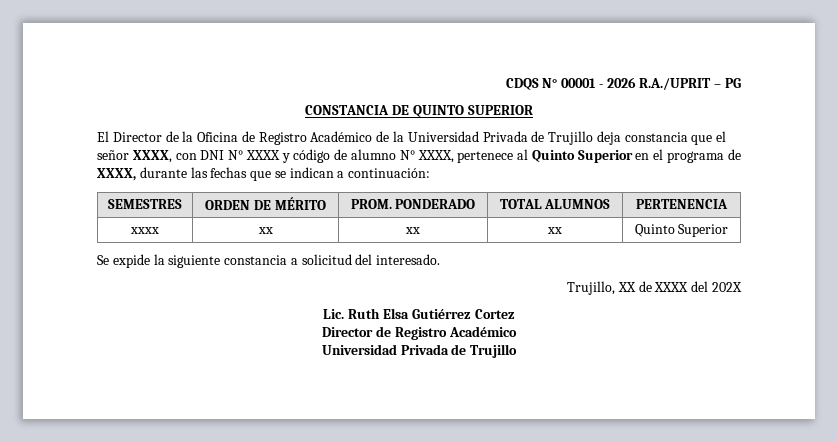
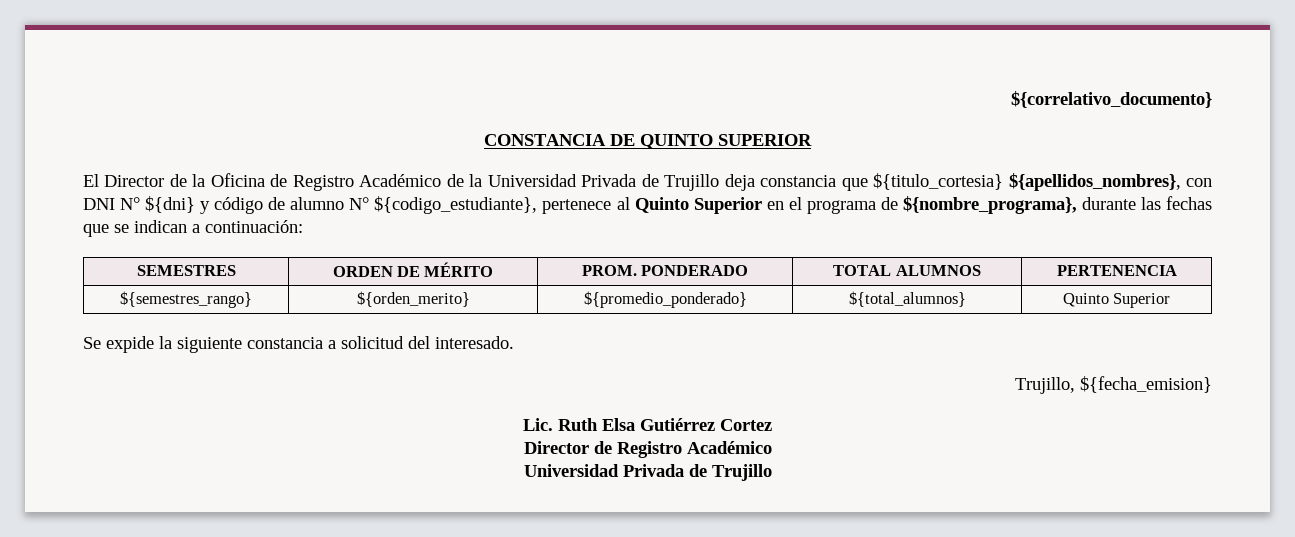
[505,77,741,90] CDQS N° 00001 - 2026 R.A./UPRIT – PG -> [1011,91,1212,108] ${correlativo_documento}
[716,131,727,142] [97,150,172,163] el señor XXXX, -> [873,173,1181,191] ${titulo_cortesia} ${apellidos_nombres},
[245,150,280,160] XXXX -> [145,196,196,213] ${dni}
[417,150,454,163] XXXX, -> [374,196,538,214] ${codigo_estudiante},
[97,168,136,181] XXXX, -> [902,196,1077,214] ${nombre_programa},
[130,227,159,234] [257,227,273,234] [405,227,420,234] [547,227,562,234] xxxx | xx | xx | xx -> [120,291,252,308] [356,291,470,307] [583,291,747,308] [848,291,966,307] ${semestres_rango} | ${orden_merito} | ${promedio_ponderado} | ${total_alumnos}
[617,281,742,292] XX de XXXX del 202X -> [1080,376,1212,393] ${fecha_emision}

